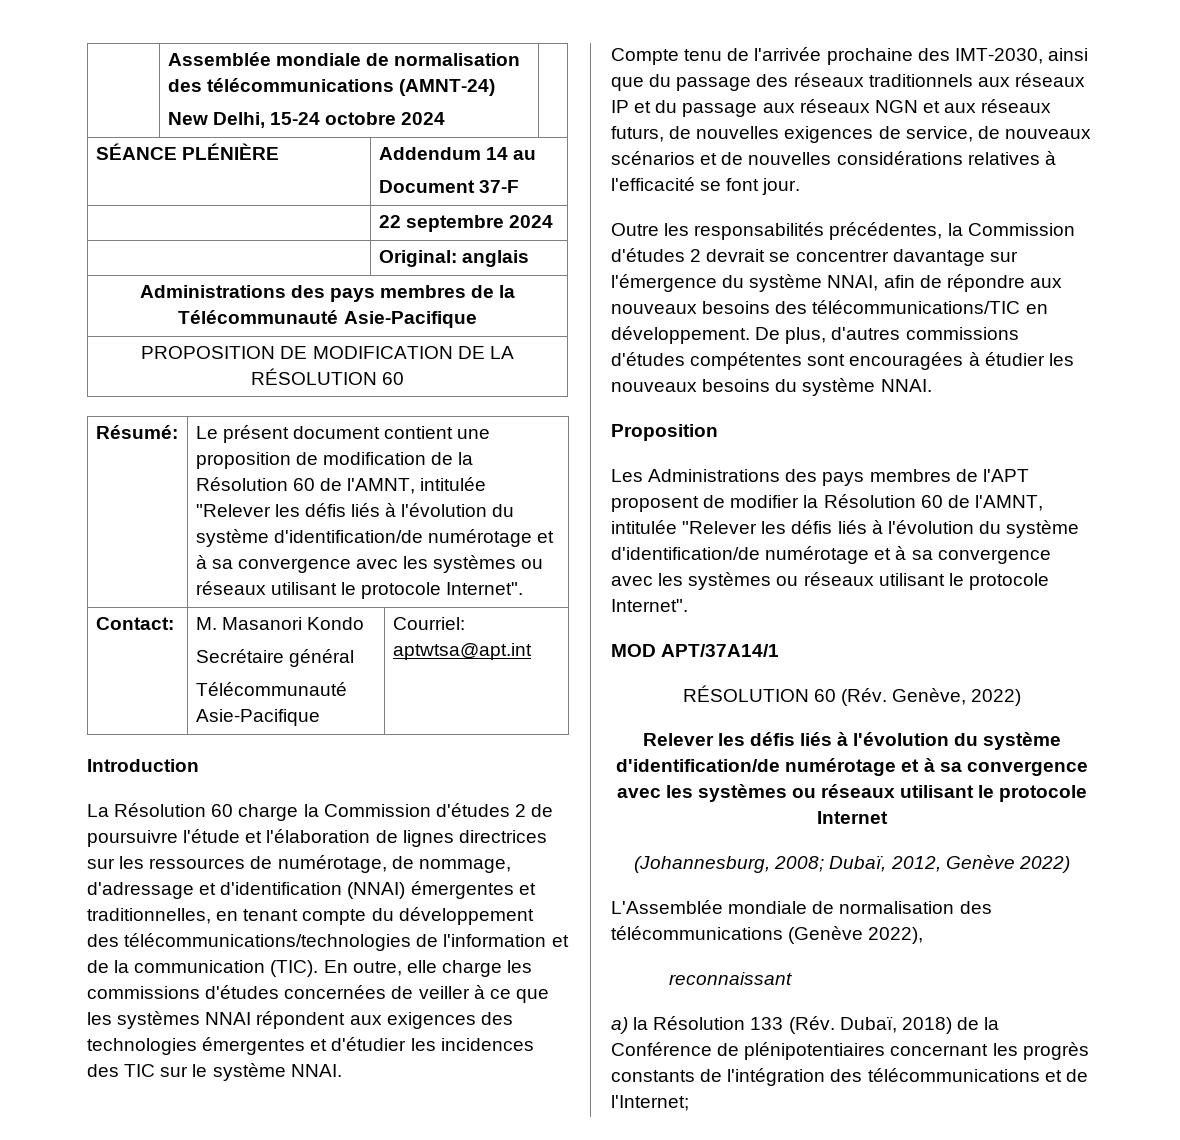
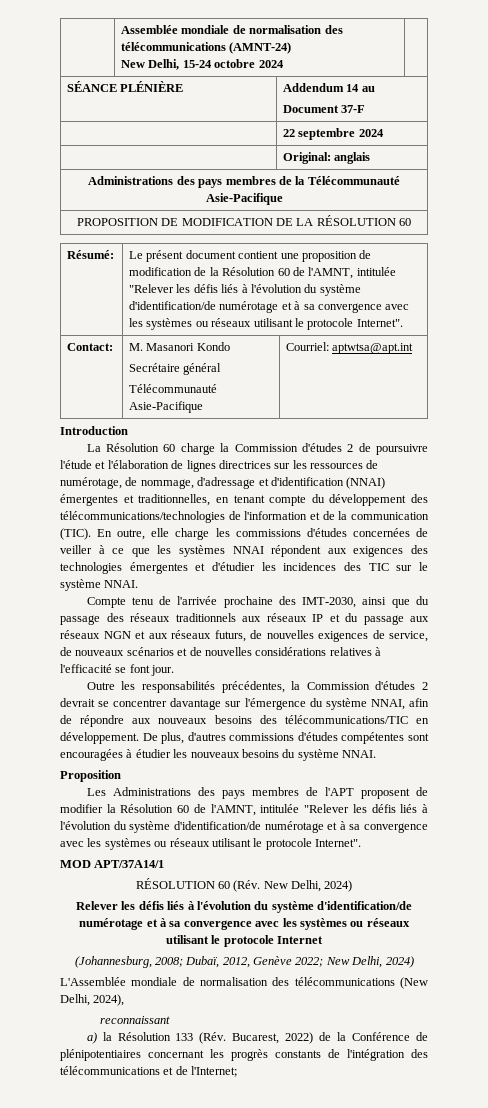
[892,688,1022,706] Genève, 2022) -> [263,880,353,892] New Delhi, 2024)
[1018,856,1070,873] 2022) -> [295,956,414,968] 2022; New Delhi, 2024)
[788,926,924,944] (Genève 2022), -> [400,977,428,989] [60,994,125,1006] (New Delhi, 2024),
[839,1016,952,1034] Dubaï, 2018) -> [232,1032,314,1044] Bucarest, 2022)

